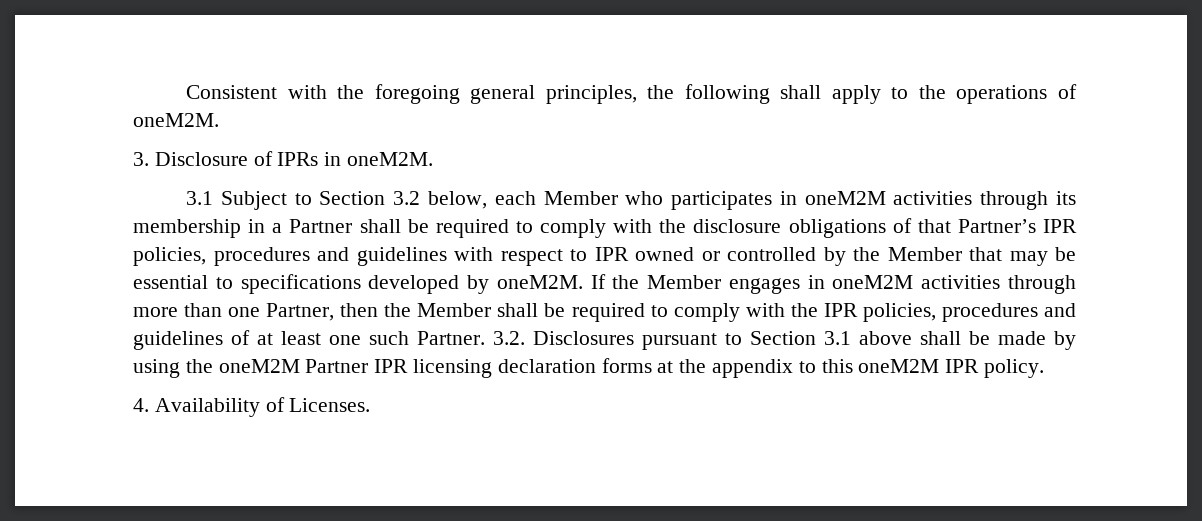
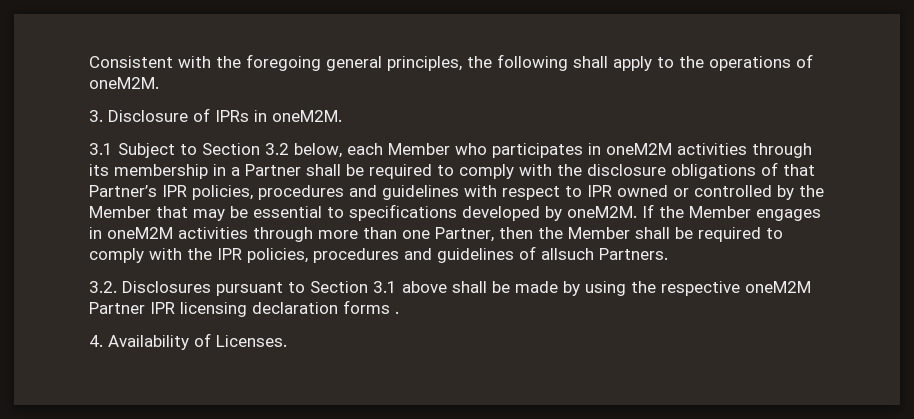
[257,331,485,345] at least one such Partner. -> [541,248,668,260] allsuch Partners. //
(213, 366) none -> [661,281,740,296] respective
[657,359,1045,378] at the appendix to this oneM2M IPR policy. -> [395,311,399,314] .

